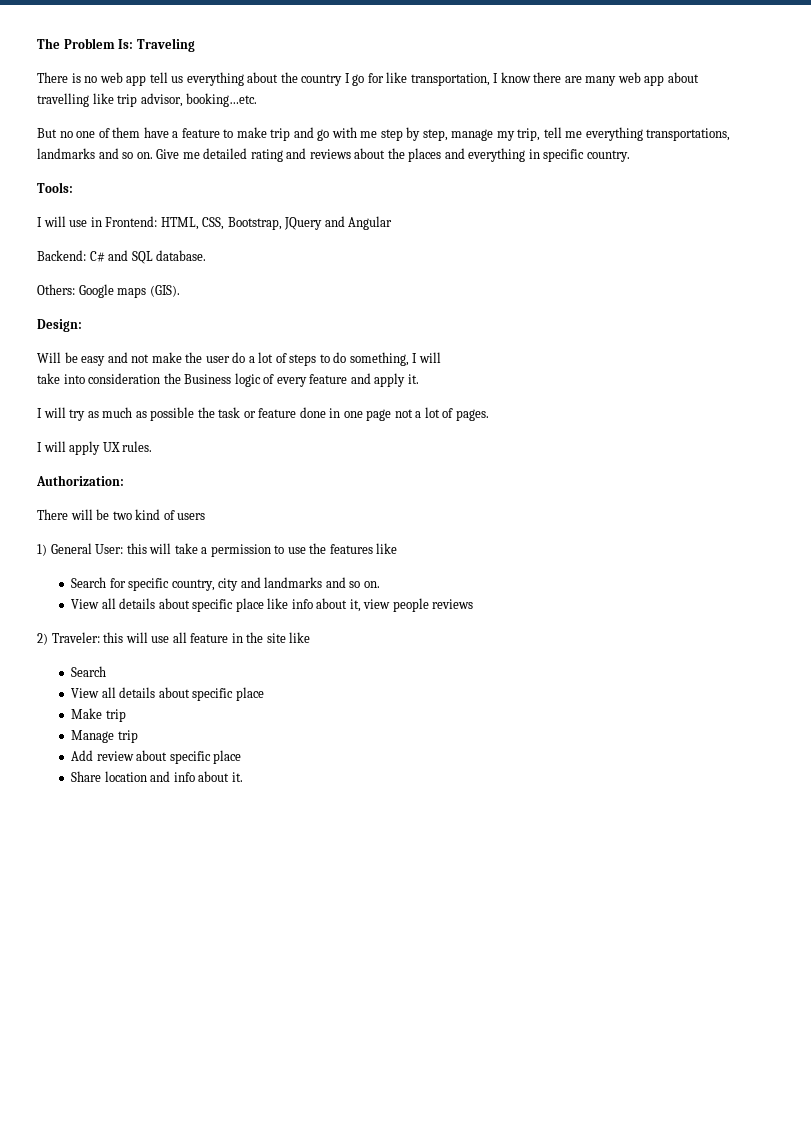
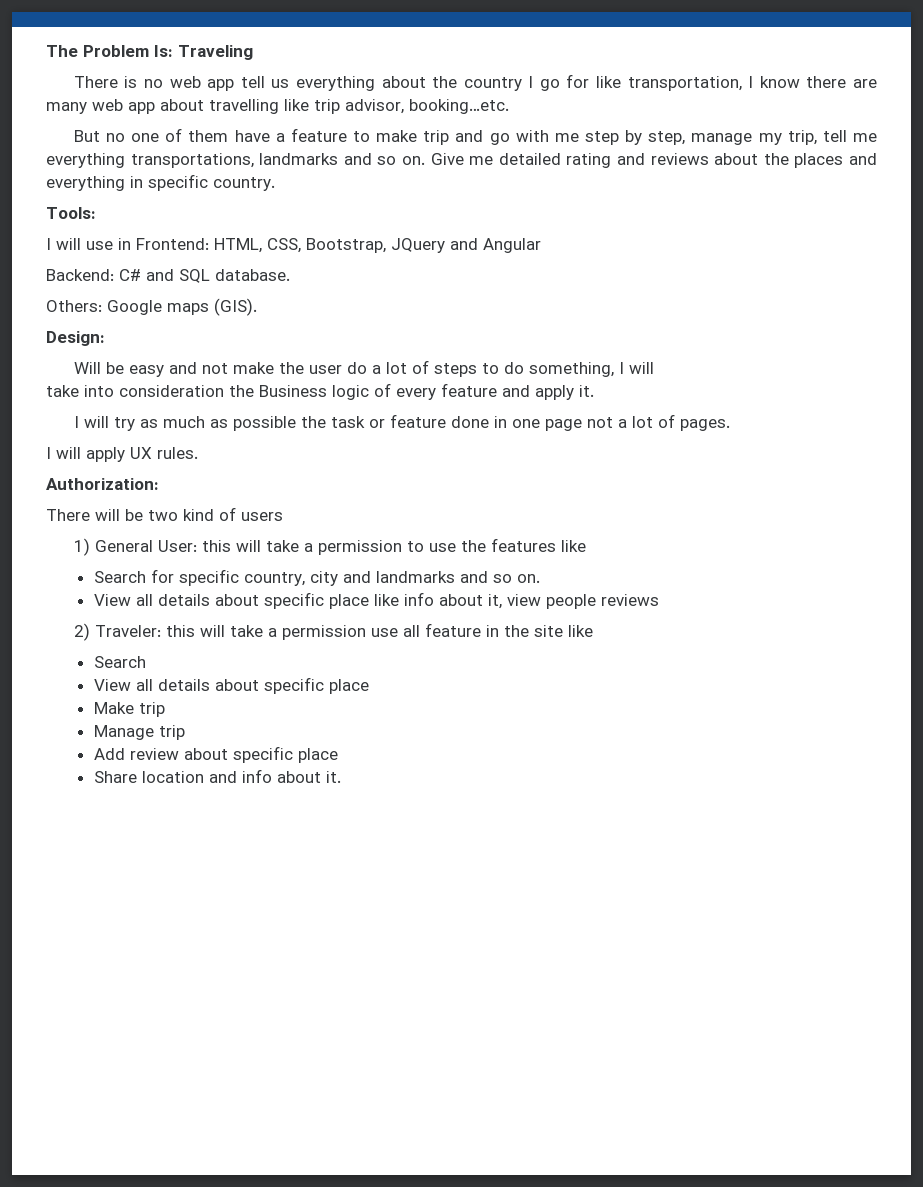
(148, 637) none -> [229,625,366,640] take a permission

